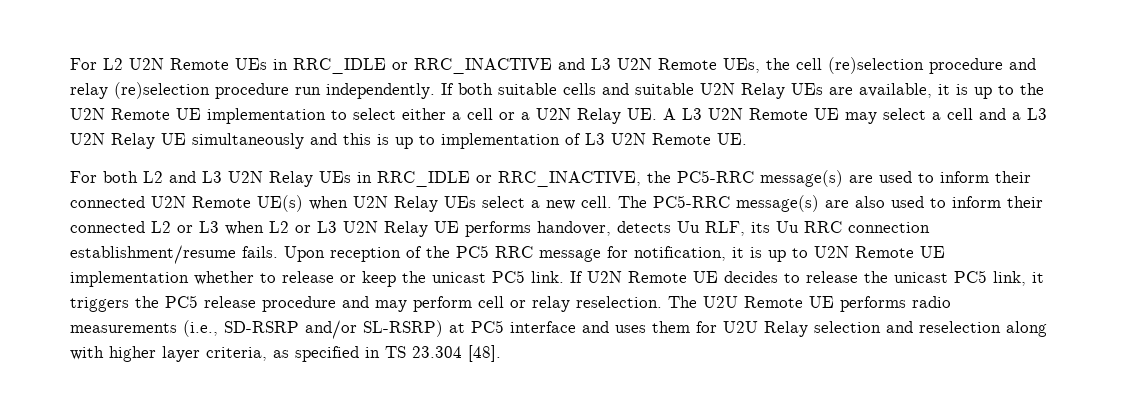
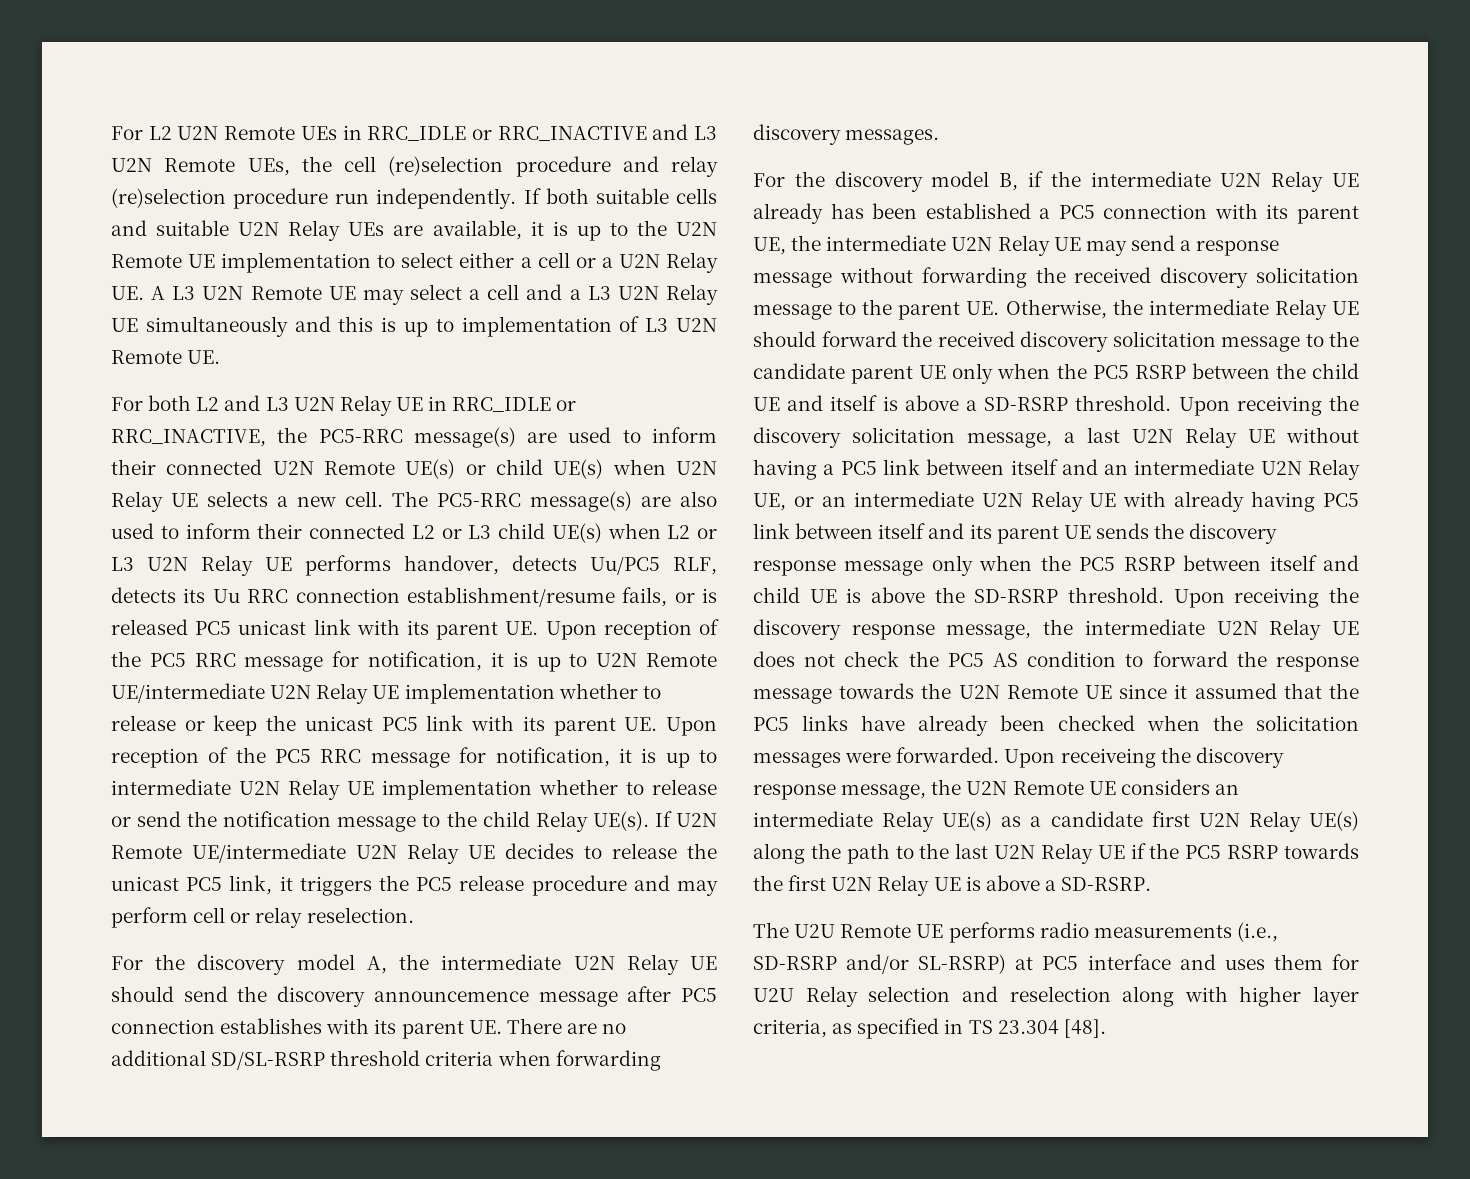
[319,171,351,183] UEs -> [395,397,423,411] UE
(303, 203) none -> [465,459,604,479] or child UE(s)
[444,196,525,208] UEs select -> [171,491,268,507] UE selects
(219, 227) none -> [498,523,602,543] child UE(s)
[677,221,745,236] Uu RLF, -> [590,557,717,575] [111,587,176,603] Uu/PC5 RLF, detects
[242,246,278,258] fails. -> [622,587,717,607] [111,619,539,640] fails, or is released PC5 unicast link with its parent UE.
(914, 252) none -> [111,683,369,704] UE/intermediate U2N Relay
[531,271,687,283] link. If U2N Remote -> [426,715,718,736] [111,747,718,768] [111,779,717,800] [111,811,717,832] [111,843,459,864] link with its parent UE. Upon reception of the PC5 RRC message for notification, it is up to intermediate U2N Relay UE implementation whether to release or send the notification message to the child Relay UE(s). If U2N Remote UE/intermediate U2N Relay
(662, 302) none -> [111,954,717,975] [111,986,717,1007] [111,1018,627,1039] [111,1050,661,1071] [753,124,940,145] [753,171,1359,192] [753,203,1359,224] [753,235,1280,256] [753,267,1359,288] [753,299,1359,320] [753,331,1359,352] [753,363,1359,384] [753,395,1359,416] [753,427,1359,448] [753,459,1360,480] [753,491,1359,512] [753,523,1278,544] [753,555,1359,576] [753,587,1359,608] [753,619,1359,640] [753,651,1359,672] [753,683,1359,704] [753,715,1359,736] [753,747,1284,768] [753,779,1239,800] [753,811,1359,832] [753,843,1359,864] [753,875,1152,896] // For the discovery model A, the intermediate U2N Relay UE should send the discovery announcemence message after PC5 connection establishes with its parent UE. There are no additional SD/SL-RSRP threshold criteria when forwarding discovery messages. // For the discovery model B, if the intermediate U2N Relay UE already has been established a PC5 connection with its parent UE, the intermediate U2N Relay UE may send a response message without forwarding the received discovery solicitation message to the parent UE. Otherwise, the intermediate Relay UE should forward the received discovery solicitation message to the candidate parent UE only when the PC5 RSRP between the child UE and itself is above a SD-RSRP threshold. Upon receiving the discovery solicitation message, a last U2N Relay UE without having a PC5 link between itself and an intermediate U2N Relay UE, or an intermediate U2N Relay UE with already having PC5 link between itself and its parent UE sends the discovery response message only when the PC5 RSRP between itself and child UE is above the SD-RSRP threshold. Upon receiving the discovery response message, the intermediate U2N Relay UE does not check the PC5 AS condition to forward the response message towards the U2N Remote UE since it assumed that the PC5 links have already been checked when the solicitation messages were forwarded. Upon receiveing the discovery response message, the U2N Remote UE considers an intermediate Relay UE(s) as a candidate first U2N Relay UE(s) along the path to the last U2N Relay UE if the PC5 RSRP towards the first U2N Relay UE is above a SD-RSRP. //

